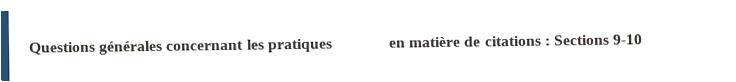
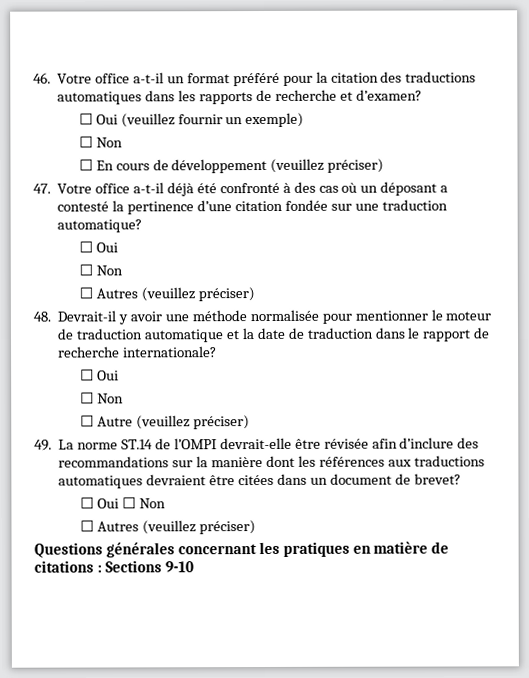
(28, 48) none -> [33,71,477,87] [57,89,422,105] [78,112,305,128] [78,136,123,148] [78,158,385,174] [33,181,449,197] [57,199,448,215] [57,219,143,233] [78,241,118,253] [78,264,123,276] [78,287,255,302] [33,309,492,325] [57,327,490,343] [58,346,218,358] [79,369,119,381] [79,392,124,404] [79,415,250,430] [34,437,480,451] [58,455,485,468] [58,473,461,489] [79,497,166,509] [79,520,256,535] 46. Votre office a-t-il un format préféré pour la citation des traductions automatiques dans les rapports de recherche et d’examen? // ☐ Oui (veuillez fournir un exemple) // ☐ Non // ☐ En cours de développement (veuillez préciser) // 47. Votre office a-t-il déjà été confronté à des cas où un déposant a contesté la pertinence d’une citation fondée sur une traduction automatique? // ☐ Oui // ☐ Non // ☐ Autres (veuillez préciser) // 48. Devrait-il y avoir une méthode normalisée pour mentionner le moteur de traduction automatique et la date de traduction dans le rapport de recherche internationale? // ☐ Oui // ☐ Non // ☐ Autre (veuillez préciser) // 49. La norme ST.14 de l’OMPI devrait-elle être révisée afin d’inclure des recommandations sur la manière dont les références aux traductions automatiques devraient être citées dans un document de brevet? // ☐ Oui ☐ Non // ☐ Autres (veuillez préciser) //

